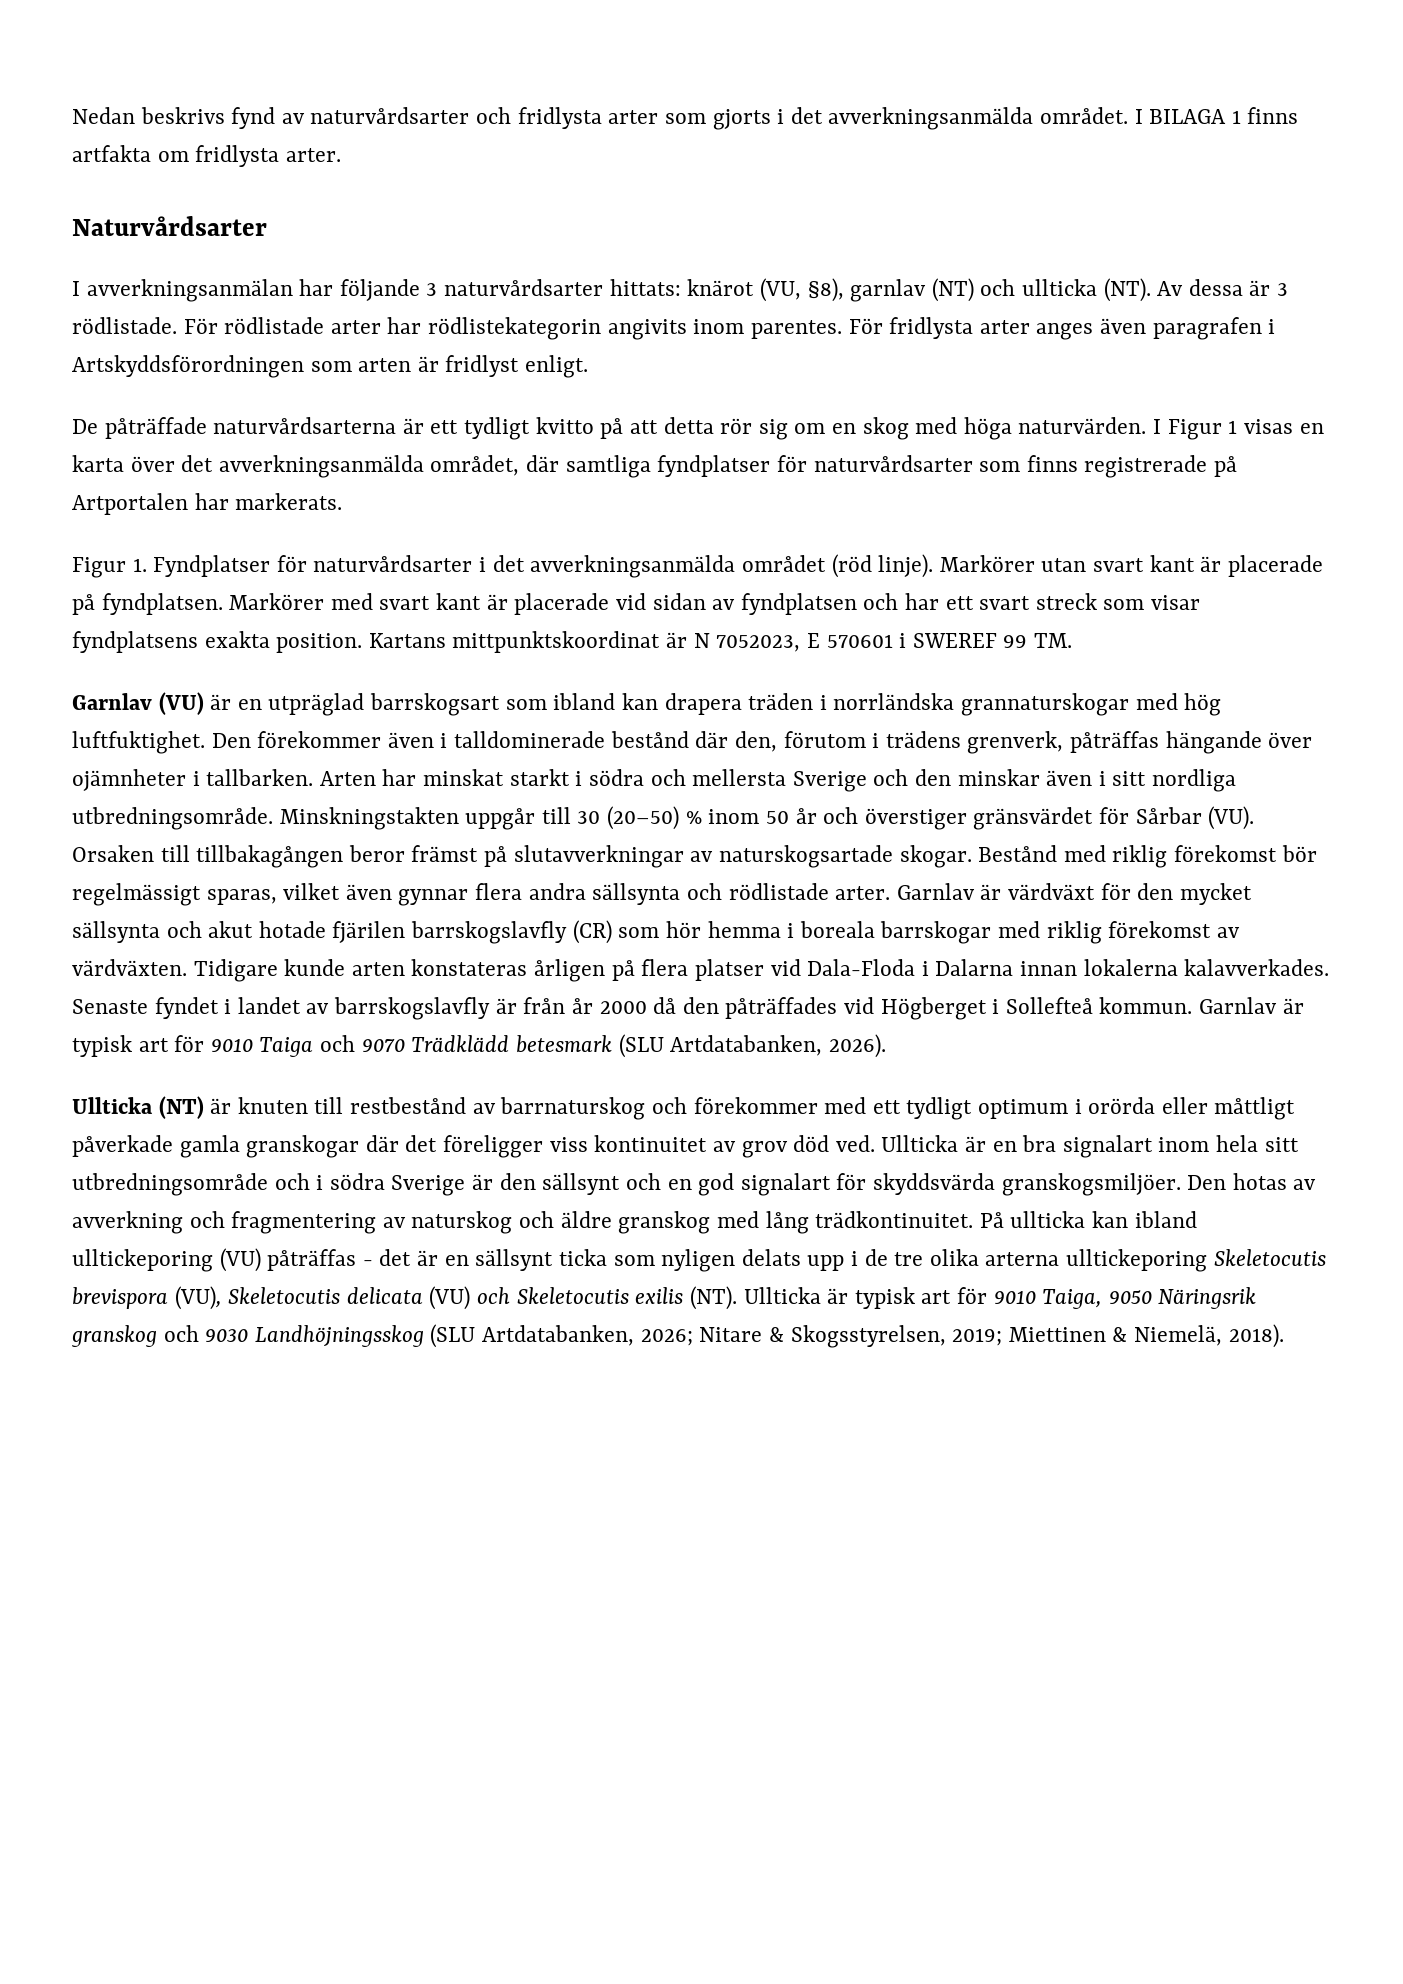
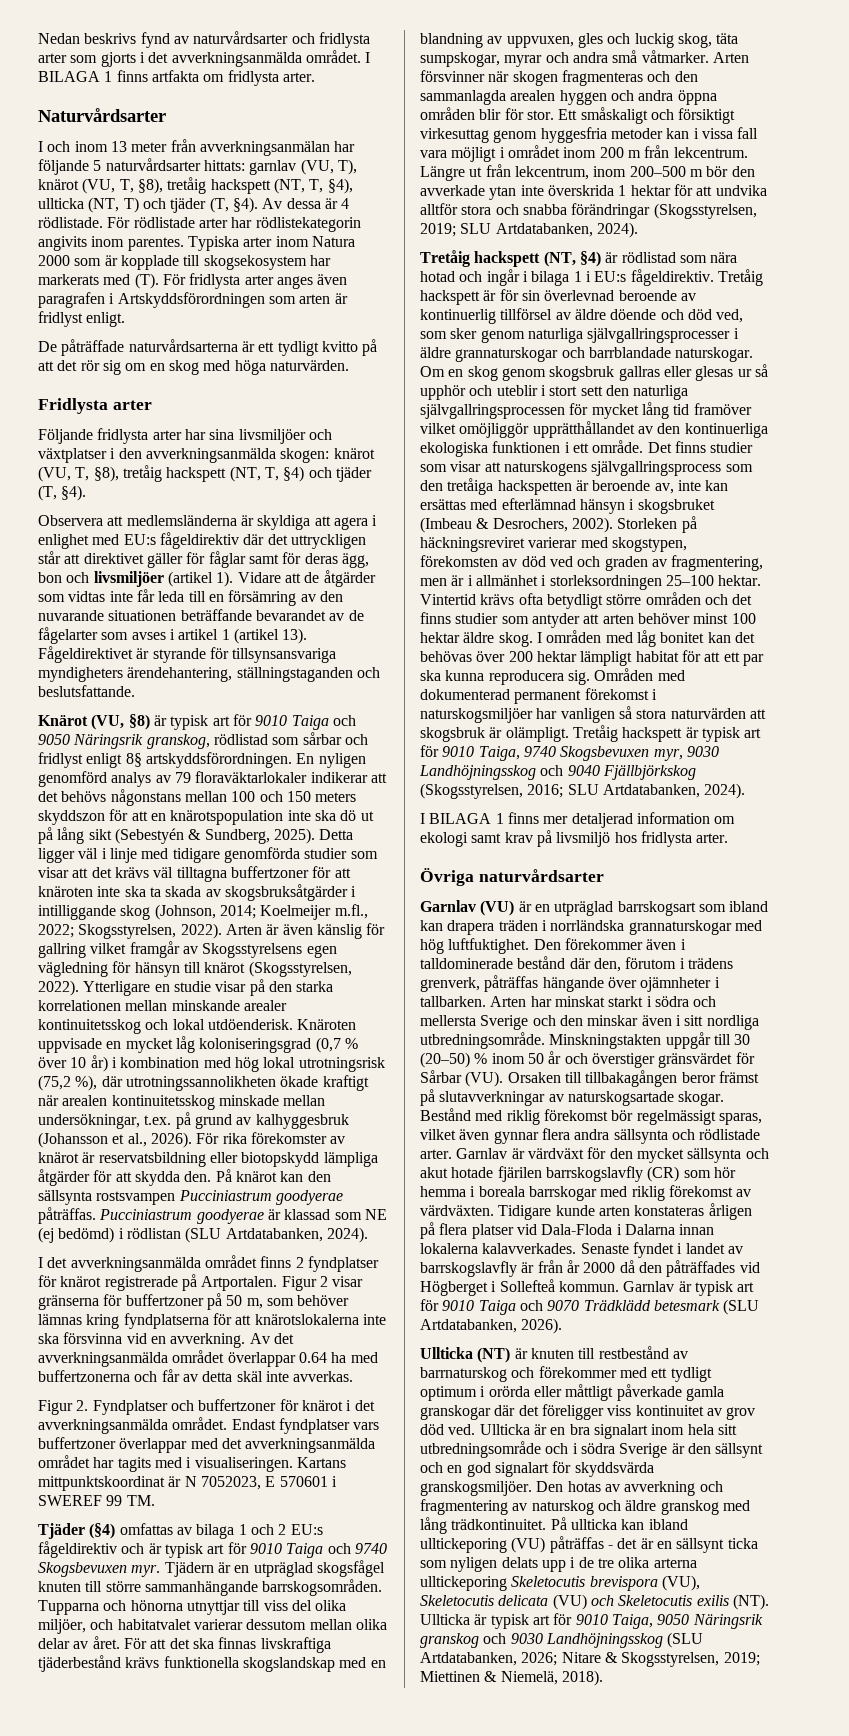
(80, 288) none -> [47,139,196,152] och inom 13 meter från
[426,283,438,296] 3 -> [93,160,102,171] 5
[687,278,1151,302] knärot (VU, §8), garnlav (NT) och ullticka (NT). -> [249,159,357,175] [38,177,353,194] [38,197,258,213] garnlav (VU, T), knärot (VU, T, §8), tretåig hackspett (NT, T, §4), ullticka (NT, T) och tjäder (T, §4).
[1277,283,1289,296] 3 -> [341,198,350,209] 4
(842, 329) none -> [187,236,355,251] [38,255,331,270] [38,273,159,289] Typiska arter inom Natura 2000 som är kopplade till skogsekosystem har markerats med (T).
[663,417,714,434] detta -> [57,360,78,371] det
[1153,419,1324,440] [72,455,1237,478] [72,493,343,515] [72,554,1323,578] [72,593,1201,615] [72,631,363,653] I Figur 1 visas en karta över det avverkningsanmälda området, där samtliga fyndplatser för naturvårdsarter som finns registrerade på Artportalen har markerats. // Figur 1. Fyndplatser för naturvårdsarter i det avverkningsanmälda området (röd linje). Markörer utan svart kant är placerade på fyndplatsen. Markörer med svart kant är placerade vid sidan av fyndplatsen och har ett svart streck som visar fyndplatsens exakta position. -> [38,398,152,414] [38,428,332,444] [38,448,375,463] [38,465,372,482] [38,485,87,501] [38,515,378,530] [38,532,366,549] [38,551,369,568] [38,570,376,587] [38,589,343,606] [38,609,364,621] [38,627,308,644] [38,646,337,663] [38,667,380,682] [38,685,135,697] [38,714,356,730] [38,732,368,749] [38,752,366,768] [38,771,387,787] [38,789,357,806] [38,809,374,825] [38,827,354,844] [38,847,378,863] [38,866,351,882] [38,884,357,901] [38,904,368,920] [38,923,386,939] [38,941,337,958] [38,961,352,977] [38,979,334,996] [38,1000,287,1011] [38,1019,357,1034] [38,1036,358,1053] [38,1055,385,1072] [38,1075,369,1091] [38,1095,326,1110] [38,1112,349,1129] [38,1132,346,1148] [38,1152,378,1167] [38,1169,331,1186] [38,1190,343,1205] [38,1207,387,1224] [38,1227,368,1243] [38,1255,379,1272] [38,1274,364,1291] [38,1293,350,1310] [38,1313,386,1329] [38,1332,294,1348] [38,1350,378,1367] [38,1369,354,1382] [38,1399,375,1415] [38,1417,380,1434] [38,1437,376,1453] [38,1455,293,1472] // Fridlysta arter // Följande fridlysta arter har sina livsmiljöer och växtplatser i den avverkningsanmälda skogen: knärot (VU, T, §8), tretåig hackspett (NT, T, §4) och tjäder (T, §4). // Observera att medlemsländerna är skyldiga att agera i enlighet med EU:s fågeldirektiv där det uttryckligen står att direktivet gäller för fåglar samt för deras ägg, bon och livsmiljöer (artikel 1). Vidare att de åtgärder som vidtas inte får leda till en försämring av den nuvarande situationen beträffande bevarandet av de fågelarter som avses i artikel 1 (artikel 13). Fågeldirektivet är styrande för tillsynsansvariga myndigheters ärendehantering, ställningstaganden och beslutsfattande. // Knärot (VU, §8) är typisk art för 9010 Taiga och 9050 Näringsrik granskog, rödlistad som sårbar och fridlyst enligt 8§ artskyddsförordningen. En nyligen genomförd analys av 79 floraväktarlokaler indikerar att det behövs någonstans mellan 100 och 150 meters skyddszon för att en knärotspopulation inte ska dö ut på lång sikt (Sebestyén & Sundberg, 2025). Detta ligger väl i linje med tidigare genomförda studier som visar att det krävs väl tilltagna buffertzoner för att knäroten inte ska ta skada av skogsbruksåtgärder i intilliggande skog (Johnson, 2014; Koelmeijer m.fl., 2022; Skogsstyrelsen, 2022). Arten är även känslig för gallring vilket framgår av Skogsstyrelsens egen vägledning för hänsyn till knärot (Skogsstyrelsen, 2022). Ytterligare en studie visar på den starka korrelationen mellan minskande arealer kontinuitetsskog och lokal utdöenderisk. Knäroten uppvisade en mycket låg koloniseringsgrad (0,7 % över 10 år) i kombination med hög lokal utrotningsrisk (75,2 %), där utrotningssannolikheten ökade kraftigt när arealen kontinuitetsskog minskade mellan undersökningar, t.ex. på grund av kalhyggesbruk (Johansson et al., 2026). För rika förekomster av knärot är reservatsbildning eller biotopskydd lämpliga åtgärder för att skydda den. På knärot kan den sällsynta rostsvampen Pucciniastrum goodyerae påträffas. Pucciniastrum goodyerae är klassad som NE (ej bedömd) i rödlistan (SLU Artdatabanken, 2024). // I det avverkningsanmälda området finns 2 fyndplatser för knärot registrerade på Artportalen. Figur 2 visar gränserna för buffertzoner på 50 m, som behöver lämnas kring fyndplatserna för att knärotslokalerna inte ska försvinna vid en avverkning. Av det avverkningsanmälda området överlappar 0.64 ha med buffertzonerna och får av detta skäl inte avverkas. // Figur 2. Fyndplatser och buffertzoner för knärot i det avverkningsanmälda området. Endast fyndplatser vars buffertzoner överlappar med det avverkningsanmälda området har tagits med i visualiseringen.
(1072, 640) none -> [38,1523,323,1539] [38,1541,387,1558] [38,1560,385,1577] [38,1579,383,1596] [38,1600,347,1615] [38,1619,387,1634] [38,1636,331,1653] [38,1655,386,1672] [420,33,739,48] [420,50,749,67] [420,70,698,86] [420,90,717,105] [420,107,736,124] [420,127,759,143] [420,145,748,162] [420,164,755,181] [420,184,767,200] [420,203,757,219] [420,222,638,238] [420,250,738,267] [420,269,763,286] [420,289,696,305] [420,308,744,324] [420,328,739,343] [420,347,754,362] [420,364,768,381] [420,385,689,400] [420,402,752,419] [420,421,768,438] [420,440,754,457] [420,461,753,476] [420,478,729,495] [420,498,715,514] [420,516,697,533] [420,537,687,552] [420,555,764,571] [420,575,762,590] [420,592,753,609] [420,612,756,628] [420,630,755,647] [420,650,764,666] [420,668,685,685] [420,688,657,704] [420,706,766,723] [420,725,762,742] [420,745,719,761] [419,765,696,780] [420,783,746,799] [420,812,736,828] [420,830,729,847] [420,868,604,886] // Tjäder (§4) omfattas av bilaga 1 och 2 EU:s fågeldirektiv och är typisk art för 9010 Taiga och 9740 Skogsbevuxen myr. Tjädern är en utpräglad skogsfågel knuten till större sammanhängande barrskogsområden. Tupparna och hönorna utnyttjar till viss del olika miljöer, och habitatvalet varierar dessutom mellan olika delar av året. För att det ska finnas livskraftiga tjäderbestånd krävs funktionella skogslandskap med en blandning av uppvuxen, gles och luckig skog, täta sumpskogar, myrar och andra små våtmarker. Arten försvinner när skogen fragmenteras och den sammanlagda arealen hyggen och andra öppna områden blir för stor. Ett småskaligt och försiktigt virkesuttag genom hyggesfria metoder kan i vissa fall vara möjligt i området inom 200 m från lekcentrum. Längre ut från lekcentrum, inom 200–500 m bör den avverkade ytan inte överskrida 1 hektar för att undvika alltför stora och snabba förändringar (Skogsstyrelsen, 2019; SLU Artdatabanken, 2024). // Tretåig hackspett (NT, §4) är rödlistad som nära hotad och ingår i bilaga 1 i EU:s fågeldirektiv. Tretåig hackspett är för sin överlevnad beroende av kontinuerlig tillförsel av äldre döende och död ved, som sker genom naturliga självgallringsprocesser i äldre grannaturskogar och barrblandade naturskogar. Om en skog genom skogsbruk gallras eller glesas ur så upphör och uteblir i stort sett den naturliga självgallringsprocessen för mycket lång tid framöver vilket omöjliggör upprätthållandet av den kontinuerliga ekologiska funktionen i ett område. Det finns studier som visar att naturskogens självgallringsprocess som den tretåiga hackspetten är beroende av, inte kan ersättas med efterlämnad hänsyn i skogsbruket (Imbeau & Desrochers, 2002). Storleken på häckningsreviret varierar med skogstypen, förekomsten av död ved och graden av fragmentering, men är i allmänhet i storleksordningen 25–100 hektar. Vintertid krävs ofta betydligt större områden och det finns studier som antyder att arten behöver minst 100 hektar äldre skog. I områden med låg bonitet kan det behövas över 200 hektar lämpligt habitat för att ett par ska kunna reproducera sig. Områden med dokumenterad permanent förekomst i naturskogsmiljöer har vanligen så stora naturvärden att skogsbruk är olämpligt. Tretåig hackspett är typisk art för 9010 Taiga, 9740 Skogsbevuxen myr, 9030 Landhöjningsskog och 9040 Fjällbjörkskog (Skogsstyrelsen, 2016; SLU Artdatabanken, 2024). // I BILAGA 1 finns mer detaljerad information om ekologi samt krav på livsmiljö hos fridlysta arter. // Övriga naturvårdsarter

